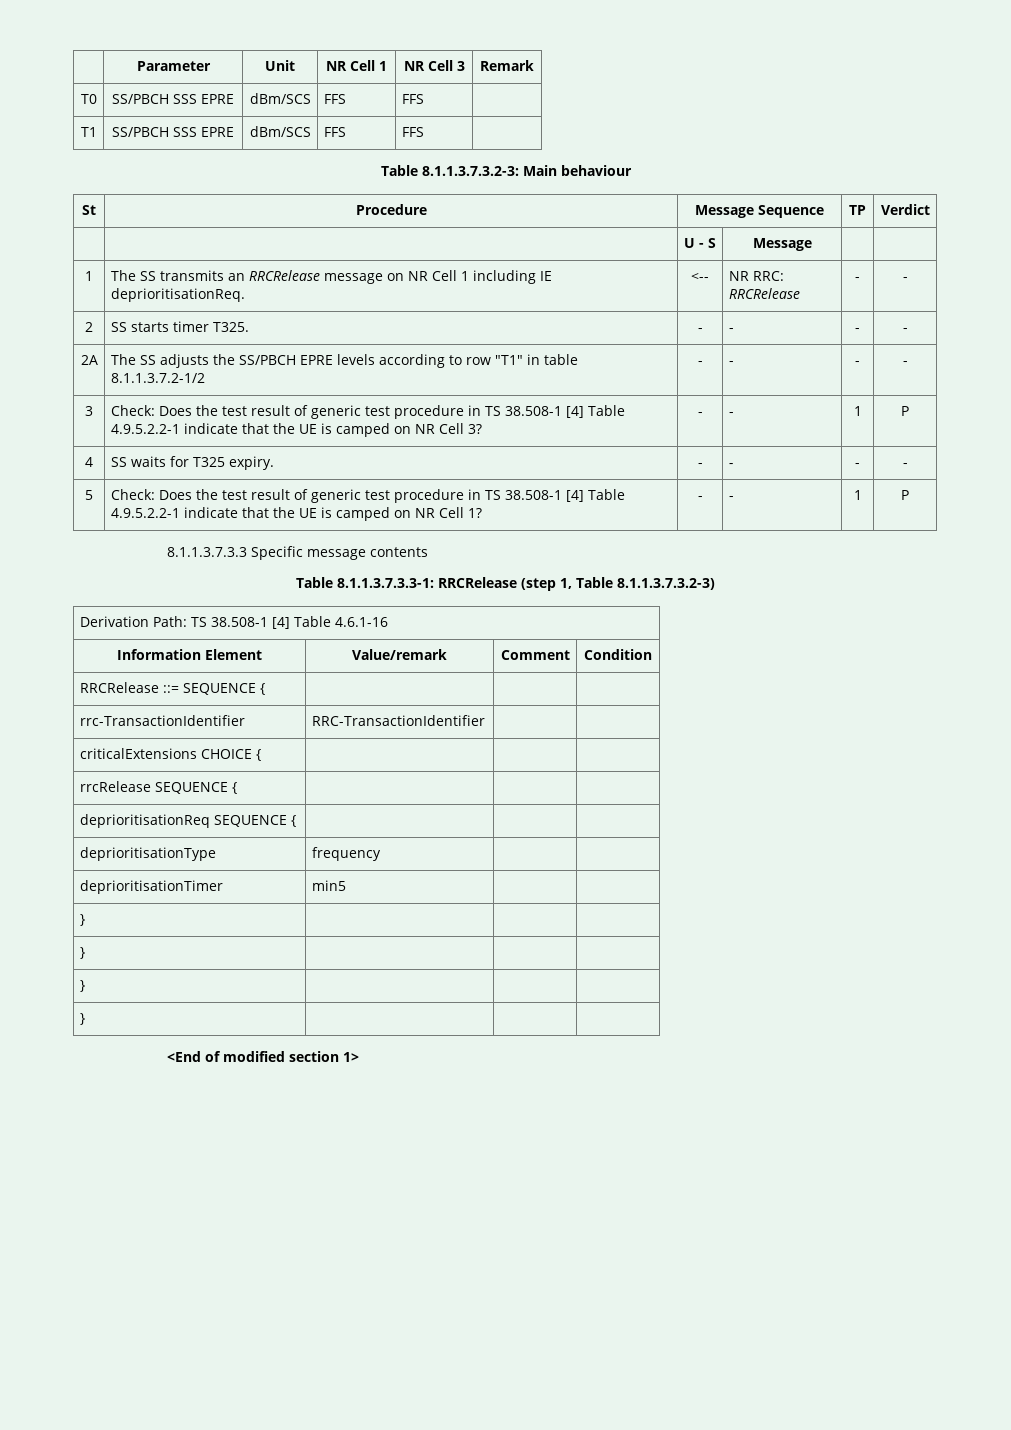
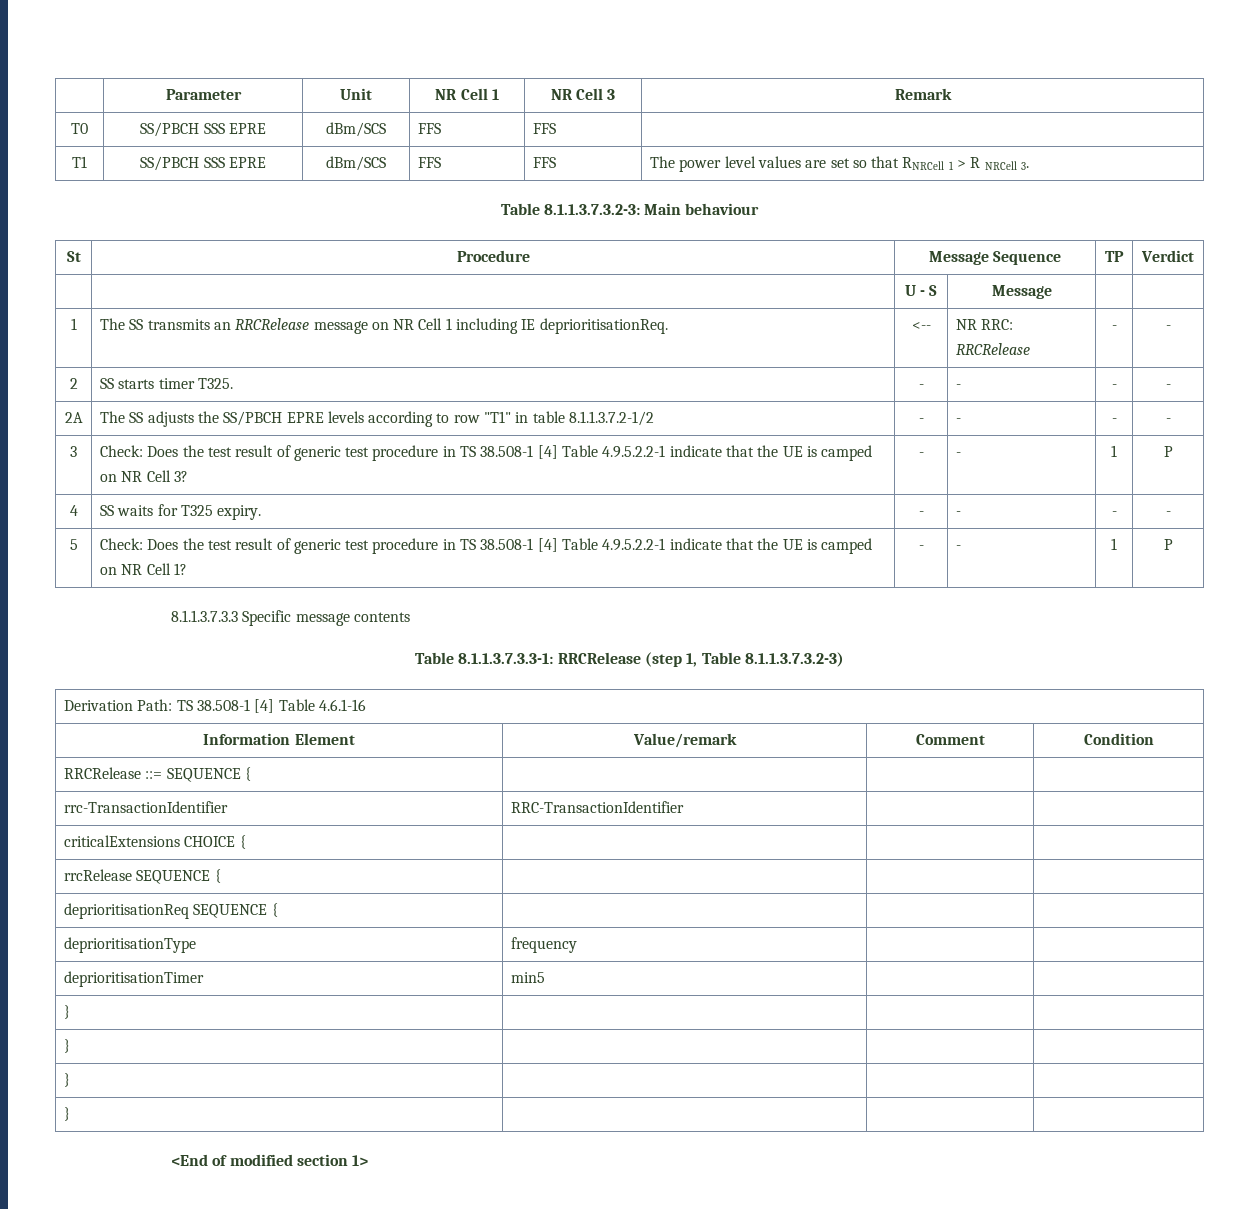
(424, 132) none -> [649,156,1030,172] The power level values are set so that RNRCell 1 > R NRCell 3.

